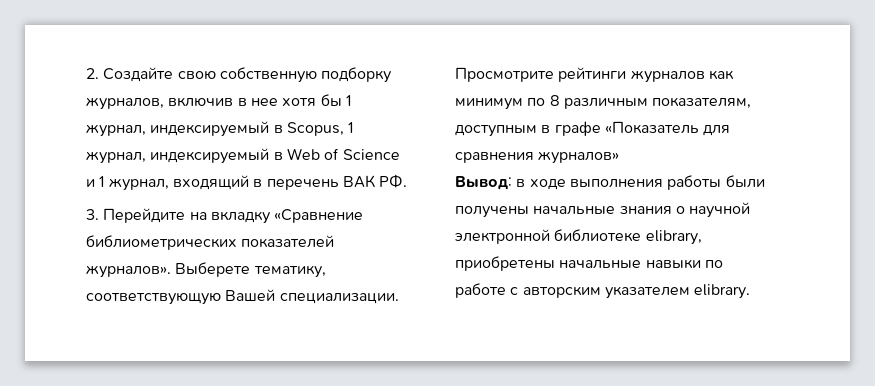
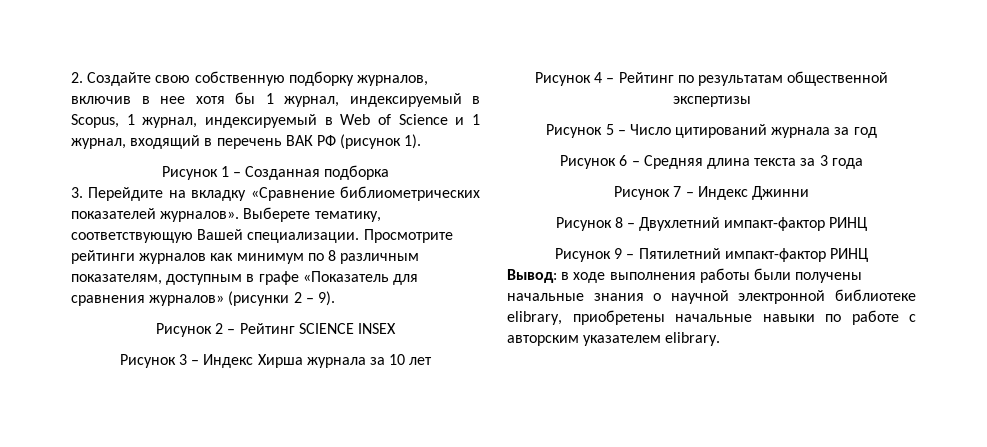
[379,174,408,188] РФ. -> [316,134,422,149] [161,165,390,180] РФ (рисунок 1). // Рисунок 1 – Созданная подборка
(620, 157) none -> [228,291,335,306] [156,323,396,337] [119,354,433,368] [534,71,889,86] [672,96,751,107] [546,124,877,138] [560,155,863,169] [614,186,809,200] [555,217,868,231] [555,248,868,262] (рисунки 2 – 9). // Рисунок 2 – Рейтинг SCIENCE INSEX // Рисунок 3 – Индекс Хирша журнала за 10 лет // Рисунок 4 – Рейтинг по результатам общественной экспертизы // Рисунок 5 – Число цитирований журнала за год // Рисунок 6 – Средняя длина текста за 3 года // Рисунок 7 – Индекс Джинни // Рисунок 8 – Двухлетний импакт-фактор РИНЦ // Рисунок 9 – Пятилетний импакт-фактор РИНЦ

